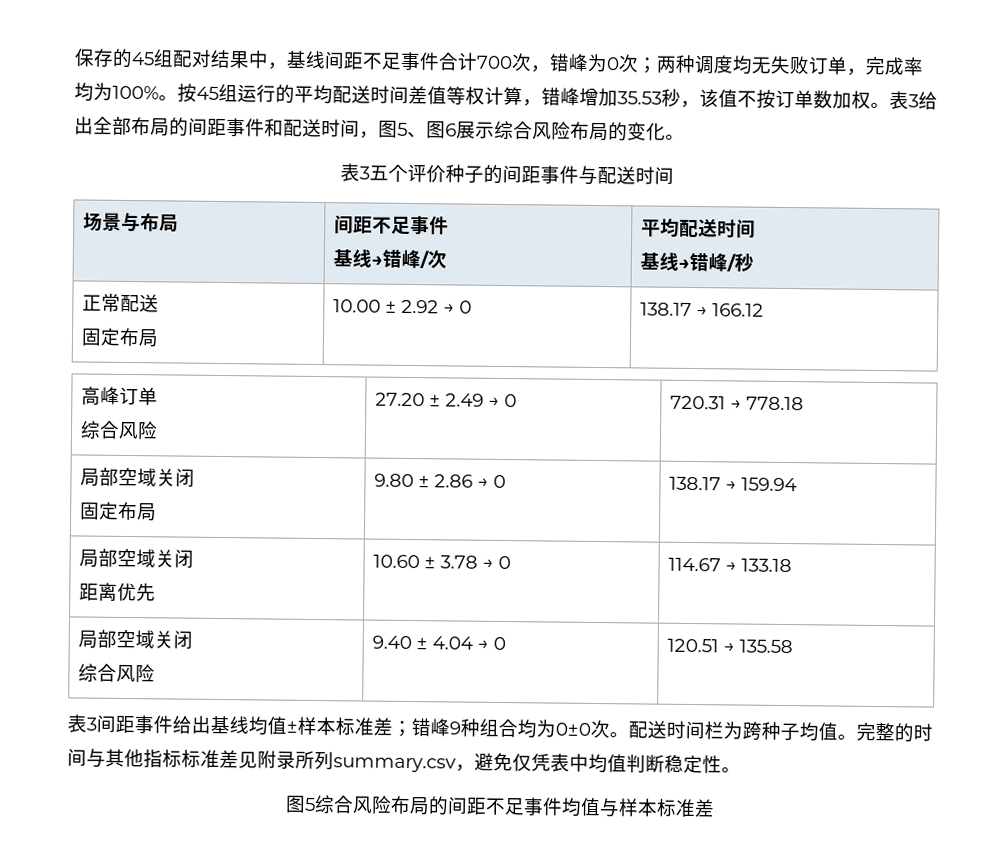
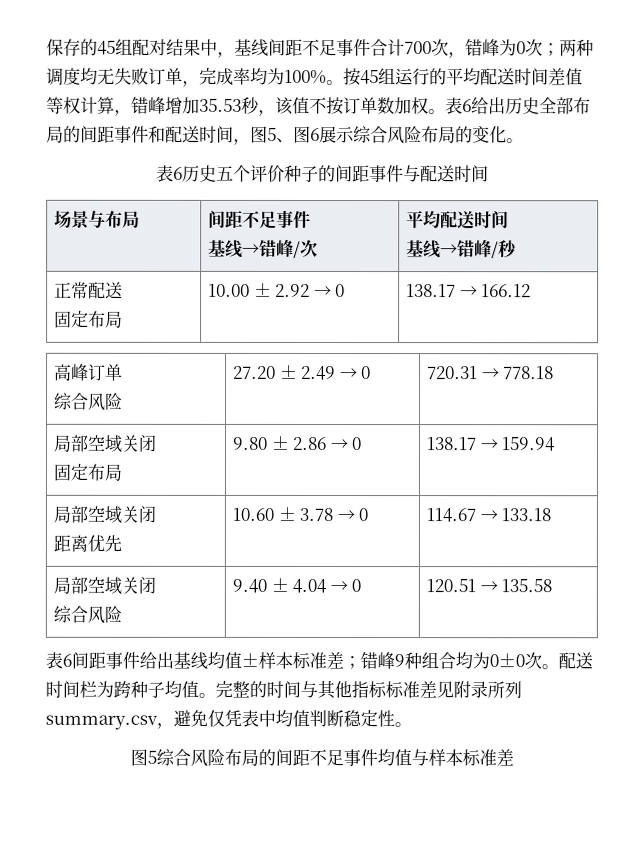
[908,91,938,110] [74,116,94,135] 3给出 -> [462,97,540,115] 6给出历史
[358,166,370,180] 3 -> [173,164,217,182] 6历史
[86,717,97,731] 3 -> [62,653,72,667] 6

